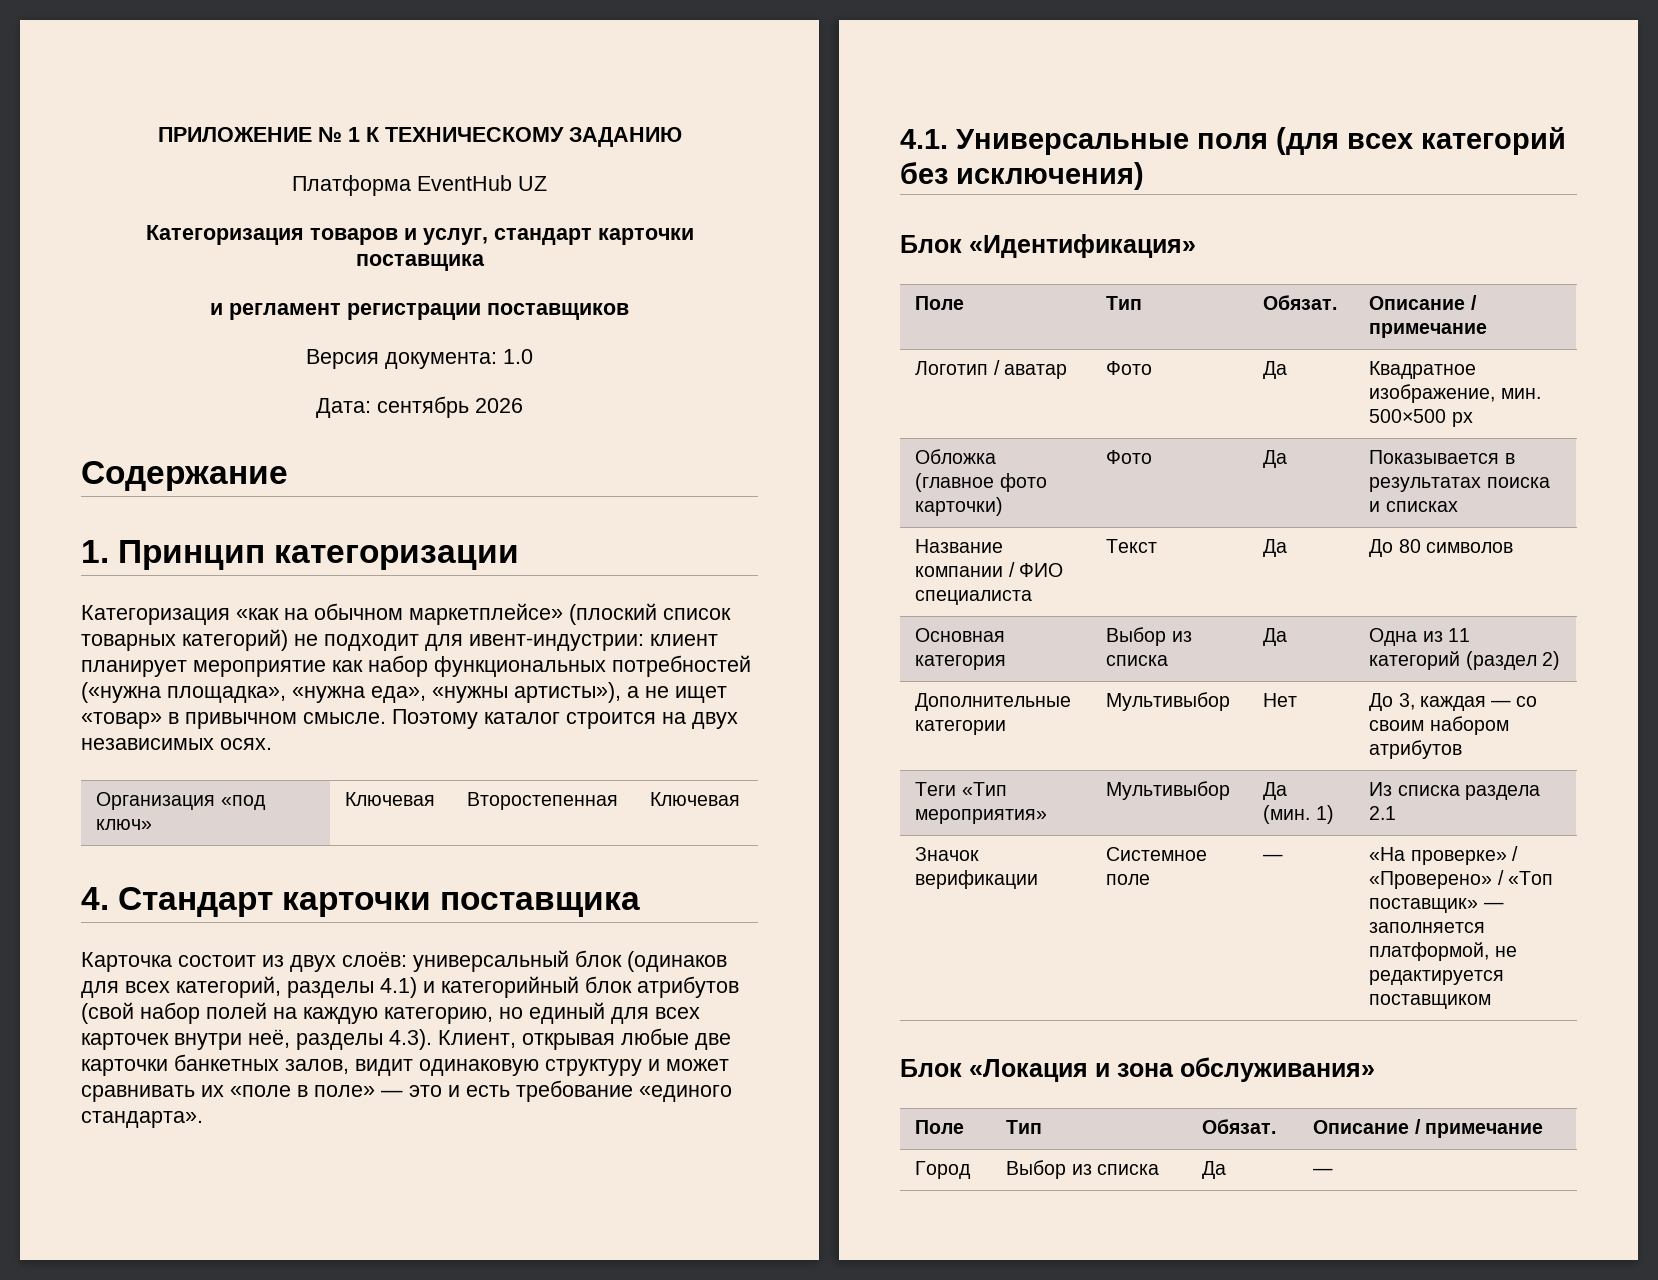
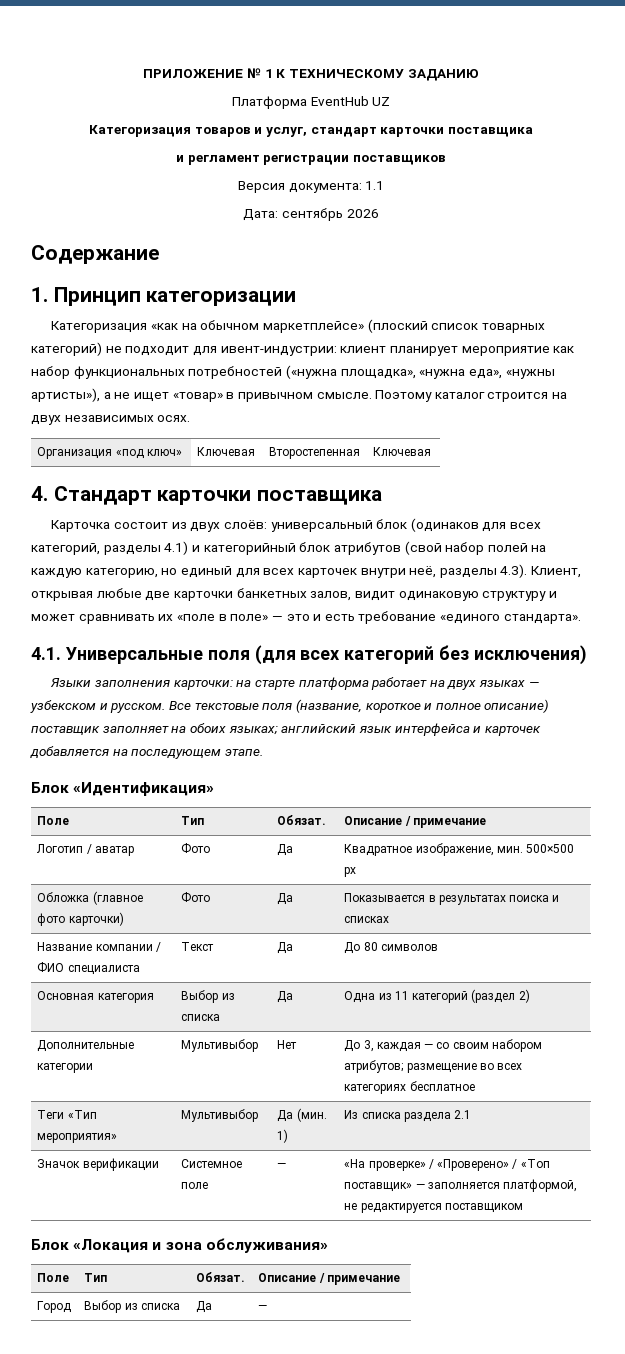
[503,349,533,364] 1.0 -> [365,181,385,190] 1.1
(1144, 176) none -> [50,677,539,690] [30,699,550,713] [31,723,541,736] [30,746,263,759] // Языки заполнения карточки: на старте платформа работает на двух языках — узбекском и русском. Все текстовые поля (название, короткое и полное описание) поставщик заполняет на обоих языках; английский язык интерфейса и карточек добавляется на последующем этапе.
[1369,740,1463,759] атрибутов -> [344,1060,523,1073] [344,1081,475,1094] атрибутов; размещение во всех категориях бесплатное

